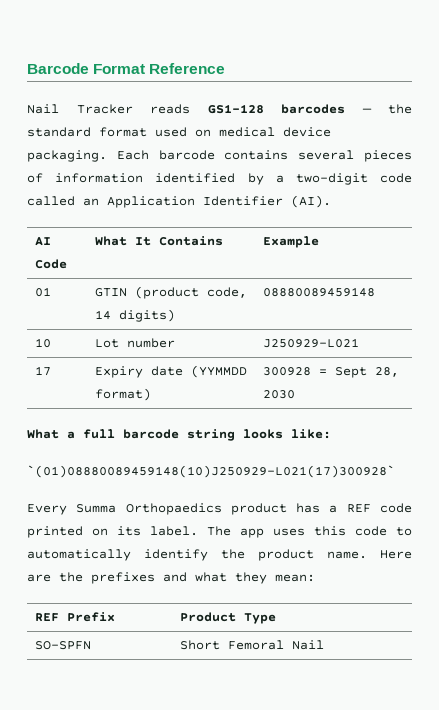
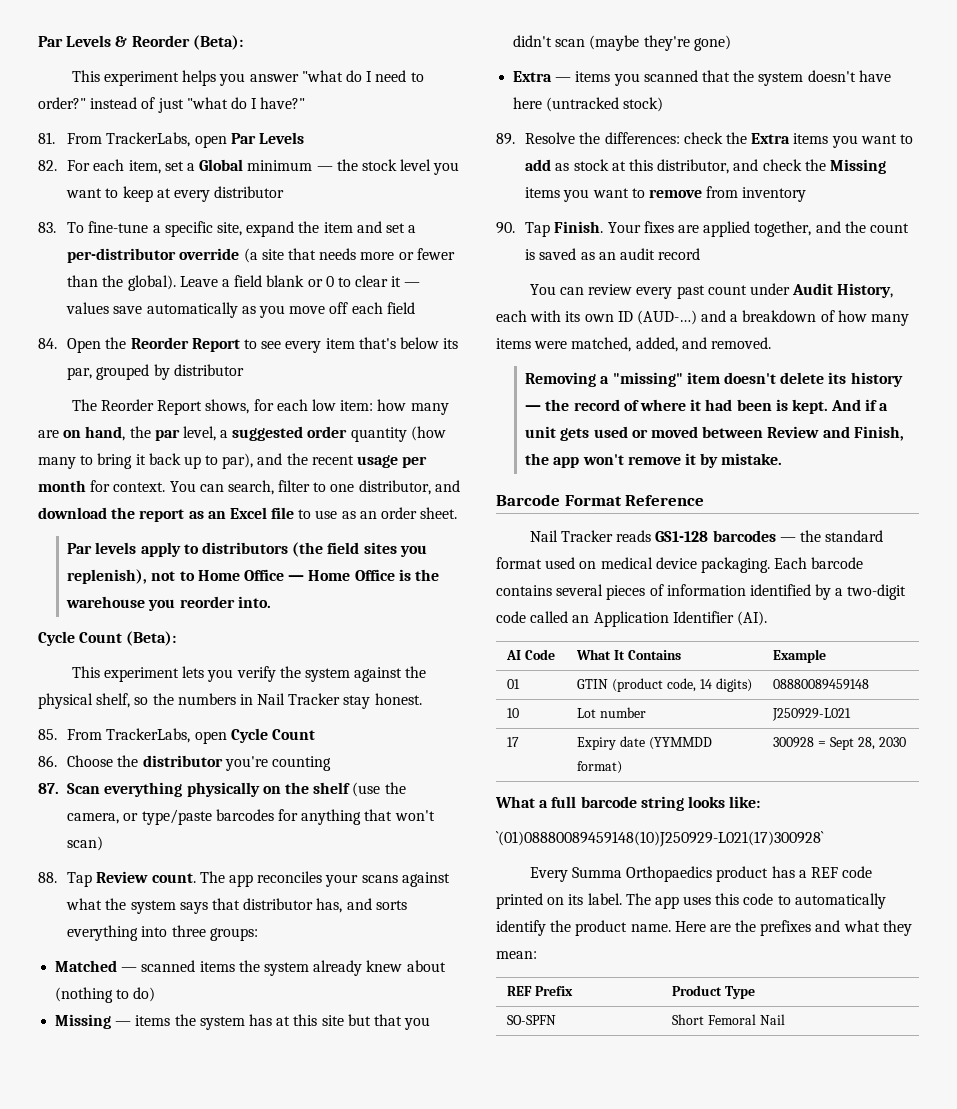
(27, 68) none -> [38,35,243,50] [71,70,424,86] [38,97,306,113] [38,132,304,148] [38,159,460,175] [66,186,285,202] [38,221,417,237] [67,248,455,263] [67,275,421,291] [66,302,415,318] [38,337,459,353] [67,364,244,380] [71,399,449,415] [38,426,446,442] [38,453,428,469] [38,480,460,495] [38,507,458,522] [67,542,427,557] [67,569,439,584] [66,596,271,611] [38,631,177,646] [71,666,427,682] [38,693,422,709] [38,728,315,744] [38,755,331,771] [38,782,406,797] [67,809,435,825] [67,836,104,851] [38,871,450,887] [66,898,407,914] [67,925,258,941] [55,960,446,976] [55,987,156,1003] [55,1014,431,1030] [513,35,731,51] [513,70,891,86] [513,97,664,112] [496,132,913,148] [525,159,886,174] [525,186,807,202] [496,221,909,237] [525,248,701,260] [529,283,894,299] [496,310,910,326] [496,337,771,352] [525,372,903,387] [525,399,889,414] [525,426,904,441] [525,453,783,468] Par Levels & Reorder (Beta): // This experiment helps you answer "what do I need to order?" instead of just "what do I have?" // 81. From TrackerLabs, open Par Levels // 82. For each item, set a Global minimum — the stock level you want to keep at every distributor // 83. To fine-tune a specific site, expand the item and set a per-distributor override (a site that needs more or fewer than the global). Leave a field blank or 0 to clear it — values save automatically as you move off each field // 84. Open the Reorder Report to see every item that's below its par, grouped by distributor // The Reorder Report shows, for each low item: how many are on hand, the par level, a suggested order quantity (how many to bring it back up to par), and the recent usage per month for context. You can search, filter to one distributor, and download the report as an Excel file to use as an order sheet. // Par levels apply to distributors (the field sites you replenish), not to Home Office — Home Office is the warehouse you reorder into. // Cycle Count (Beta): // This experiment lets you verify the system against the physical shelf, so the numbers in Nail Tracker stay honest. // 85. From TrackerLabs, open Cycle Count // 86. Choose the distributor you're counting // 87. Scan everything physically on the shelf (use the camera, or type/paste barcodes for anything that won't scan) // 88. Tap Review count. The app reconciles your scans against what the system says that distributor has, and sorts everything into three groups: // Matched — scanned items the system already knew about (nothing to do) // Missing — items the system has at this site but that you didn't scan (maybe they're gone) // Extra — items you scanned that the system doesn't have here (untracked stock) // 89. Resolve the differences: check the Extra items you want to add as stock at this distributor, and check the Missing items you want to remove from inventory // 90. Tap Finish. Your fixes are applied together, and the count is saved as an audit record // You can review every past count under Audit History, each with its own ID (AUD-…) and a breakdown of how many items were matched, added, and removed. // Removing a "missing" item doesn't delete its history — the record of where it had been is kept. And if a unit gets used or moved between Review and Finish, the app won't remove it by mistake. //

